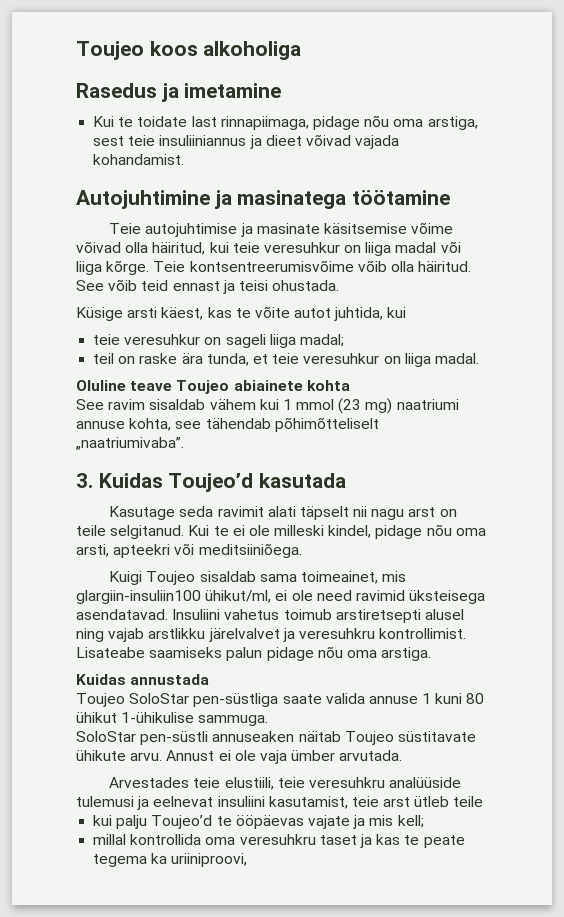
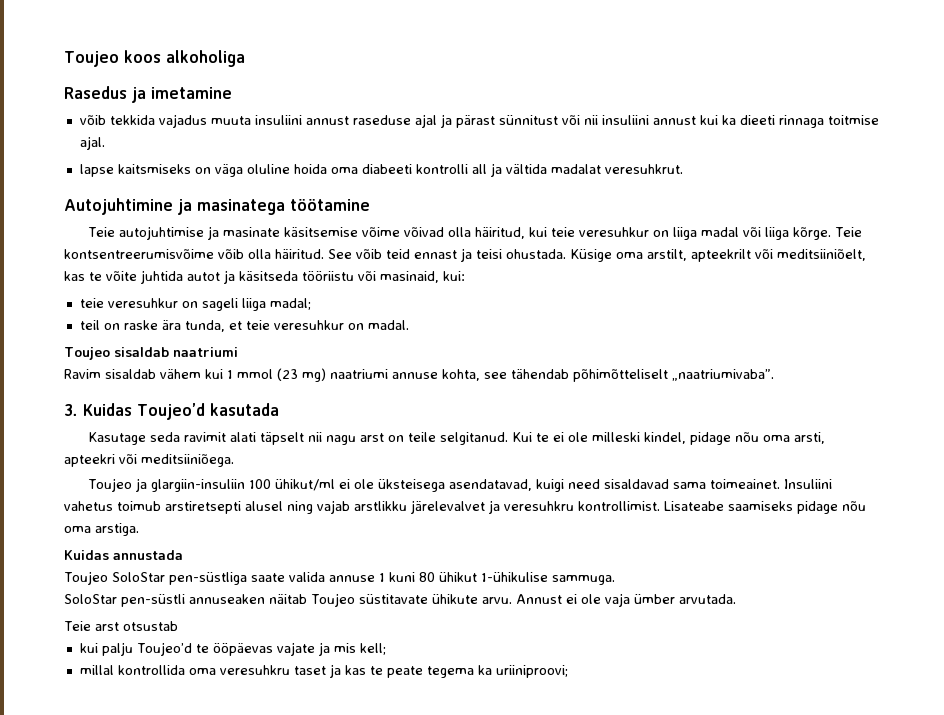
[93,115,478,130] [93,134,400,149] [93,154,185,165] Kui te toidate last rinnapiimaga, pidage nõu oma arstiga, sest teie insuliiniannus ja dieet võivad vajada kohandamist. -> [79,114,879,128] [79,136,105,150] [79,163,683,177] võib tekkida vajadus muuta insuliini annust raseduse ajal ja pärast sünnitust või nii insuliini annust kui ka dieeti rinnaga toitmise ajal. // lapse kaitsmiseks on väga oluline hoida oma diabeeti kontrolli all ja vältida madalat veresuhkrut.
[76,306,407,321] // Küsige arsti käest, kas te võite autot juhtida, kui -> [570,249,866,262] [64,270,465,284] Küsige oma arstilt, apteekrilt või meditsiiniõelt, kas te võite juhtida autot ja käsitseda tööriistu või masinaid, kui:
[404,353,431,367] liiga -> (364, 326) none
[76,380,350,394] [76,399,146,410] Oluline teave Toujeo abiainete kohta // See ravim -> [64,347,238,360] [64,369,101,379] Toujeo sisaldab naatriumi // Ravim
[109,571,407,585] [76,590,486,604] [76,609,168,620] Kuigi Toujeo sisaldab sama toimeainet, mis glargiin-insuliin100 ühikut/ml, ei ole need ravimid üksteisega asendatavad. -> [88,478,781,492] Toujeo ja glargiin-insuliin 100 ühikut/ml ei ole üksteisega asendatavad, kuigi need sisaldavad sama toimeainet.
[208,628,280,642] järelvalvet -> [411,500,485,514] järelevalvet
[226,647,263,661] palun -> (793, 506) none
[109,777,462,790] [76,796,484,810] Arvestades teie elustiili, teie veresuhkru analüüside tulemusi ja eelnevat insuliini kasutamist, teie arst ütleb teile -> [64,621,178,631] Teie arst otsustab
[171,853,248,867] uriiniproovi, -> [495,665,568,678] uriiniproovi;

